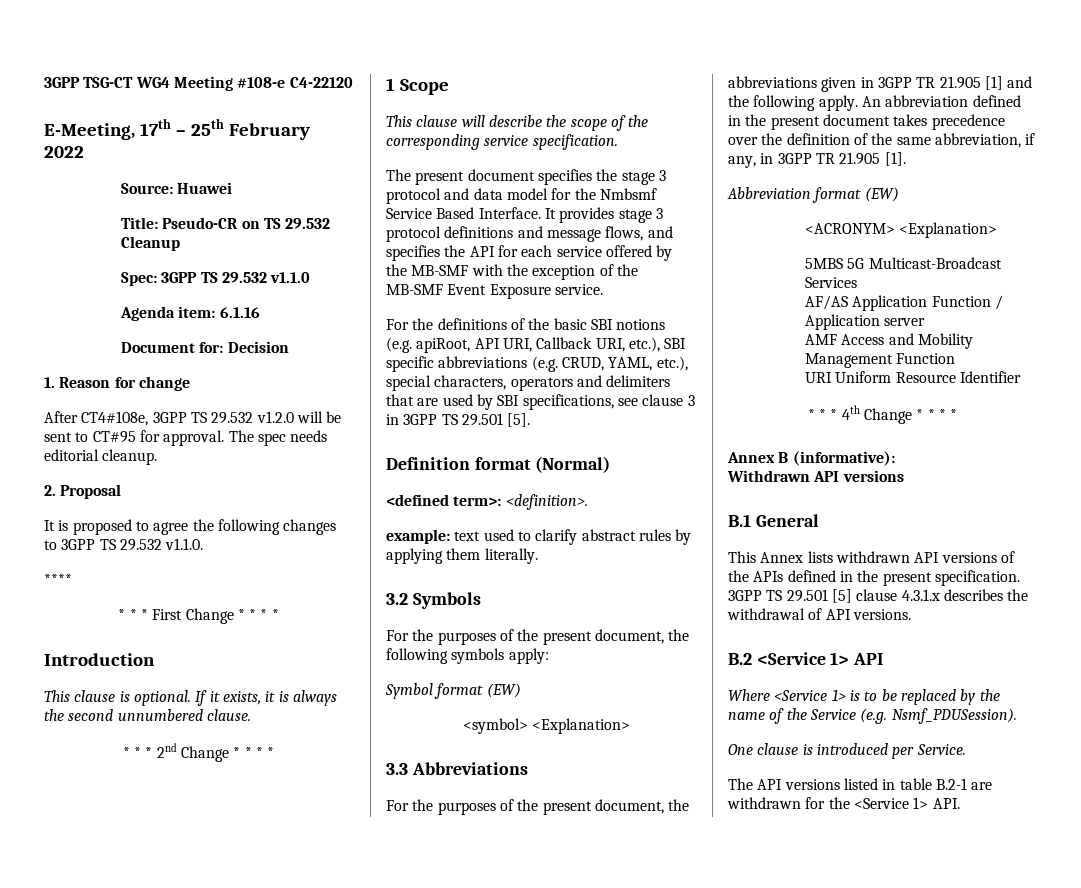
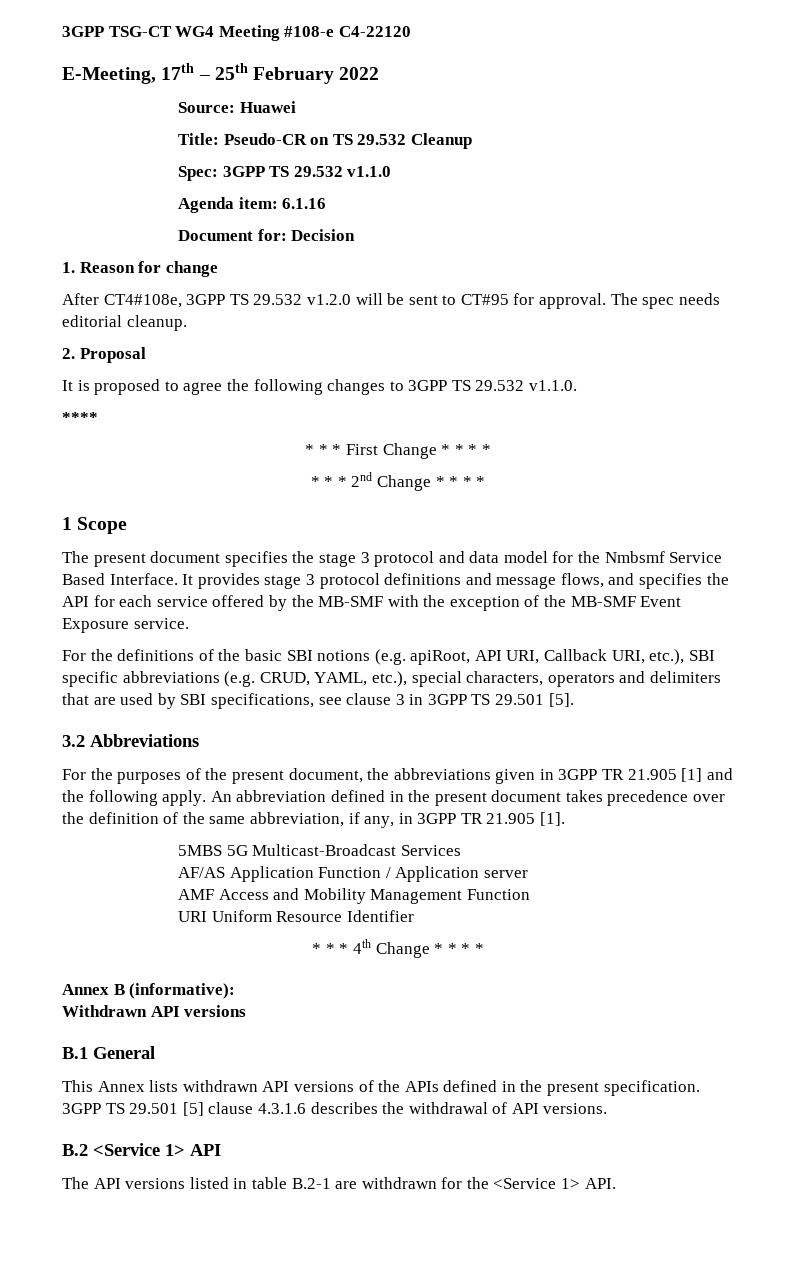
[44,653,155,666] [44,690,337,706] [44,709,251,721] // Introduction // This clause is optional. If it exists, it is always the second unnumbered clause. -> (491, 449) none
[386,115,649,131] [386,134,618,150] // This clause will describe the scope of the corresponding service specification. -> (128, 525) none
[386,456,611,473] [386,494,588,510] [386,529,692,545] [386,548,538,564] [386,592,481,609] [386,629,690,645] [386,648,549,664] [385,683,521,699] [462,718,631,734] [386,763,408,775] Definition format (Normal) // <defined term>: <definition>. // example: text used to clarify abstract rules by applying them literally. // 3.2 Symbols // For the purposes of the present document, the following symbols apply: // Symbol format (EW) // <symbol> <Explanation> // 3.3 -> [62,735,85,747] 3.2
[727,187,899,203] [804,222,998,238] // Abbreviation format (EW) // <ACRONYM> <Explanation> -> (566, 819) none
[901,589,940,601] 4.3.1.x -> [257,1103,306,1114] 4.3.1.6
[728,689,1000,705] [728,708,1017,724] [728,743,966,759] // Where <Service 1> is to be replaced by the name of the Service (e.g. Nsmf_PDUSession). // One clause is introduced per Service. -> (221, 1150) none

